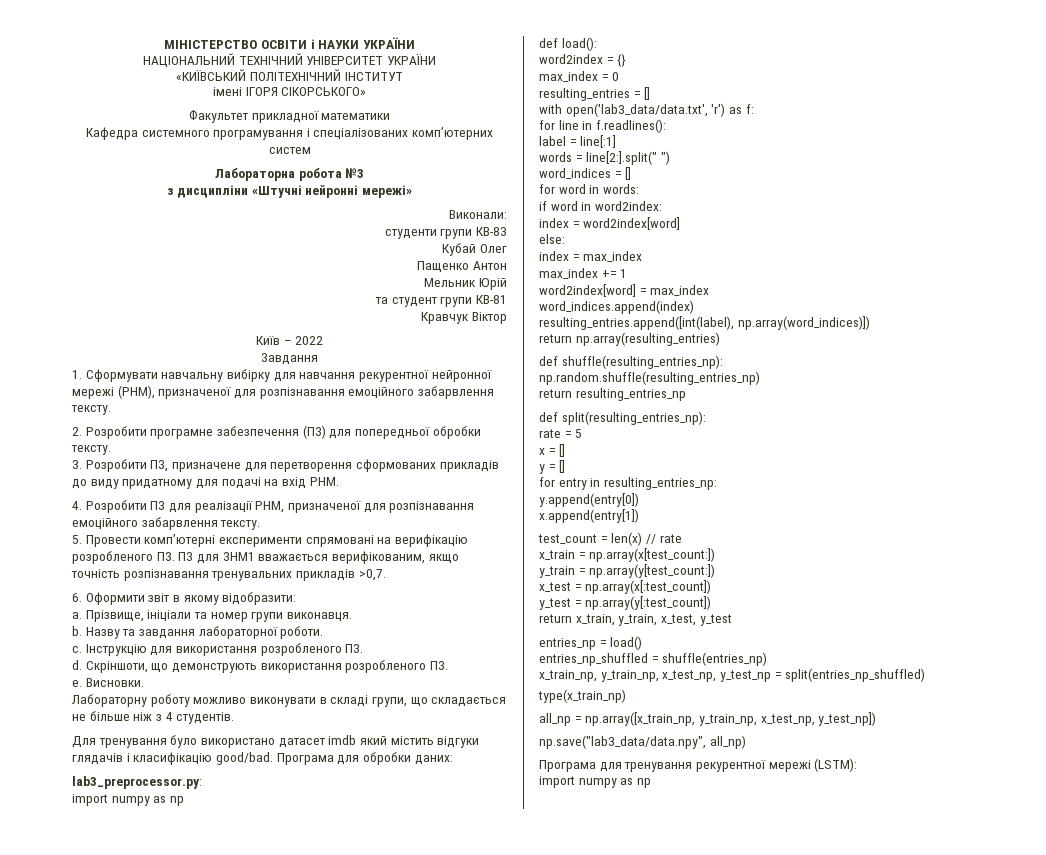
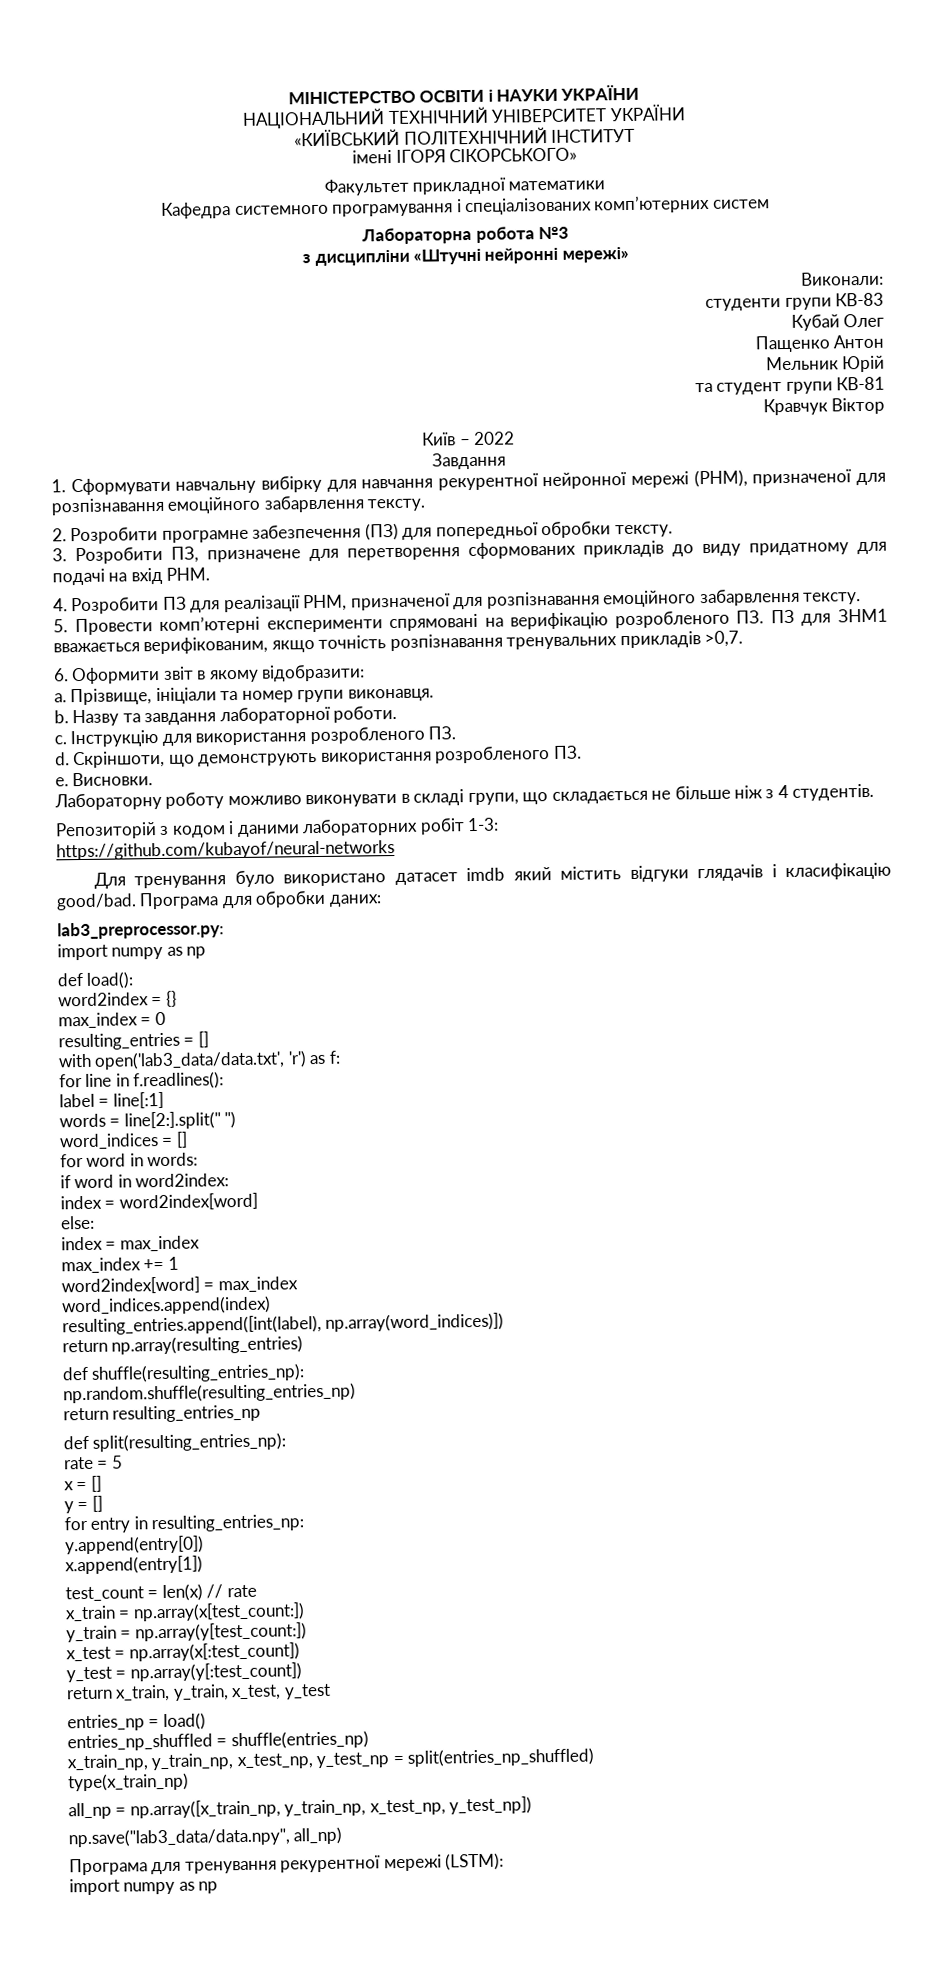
(235, 718) none -> [55,817,500,840] [56,840,395,861] // Репозиторій з кодом і даними лабораторних робіт 1-3: // https://github.com/kubayof/neural-networks

